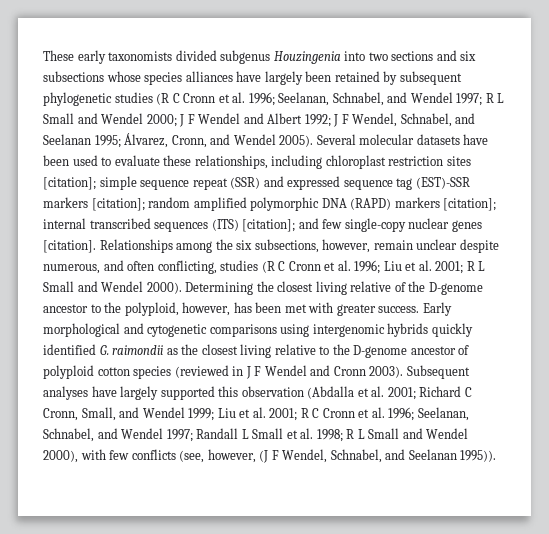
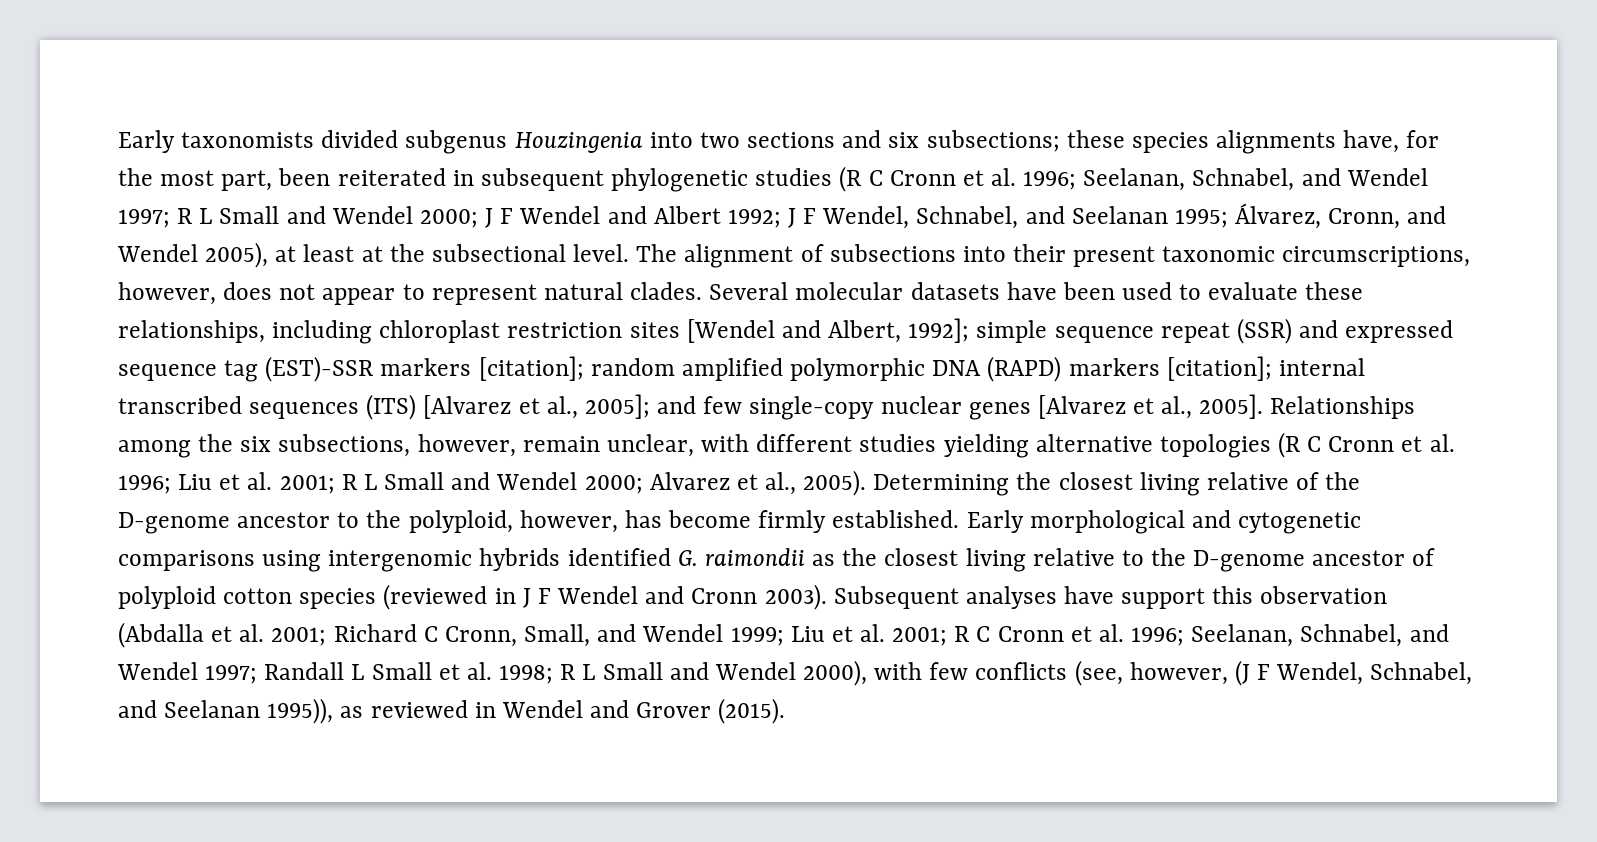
[43,50,106,64] These early -> [118,130,175,153] Early
[43,71,398,85] subsections whose species alliances have largely been retained by -> [926,130,1440,154] [118,168,474,191] subsections; these species alignments have, for the most part, been reiterated in
[279,135,314,147] 2005). -> [205,242,1471,268] [118,282,703,305] 2005), at least at the subsectional level. The alignment of subsections into their present taxonomic circumscriptions, however, does not appear to represent natural clades.
[43,177,96,190] [citation]; -> [686,318,970,343] [Wendel and Albert, 1992];
[242,219,296,232] [citation]; -> [423,394,650,419] [Alvarez et al., 2005];
[43,240,96,253] [citation]. -> [1037,394,1264,419] [Alvarez et al., 2005].
[416,239,499,253] [43,260,259,274] unclear despite numerous, and often conflicting, studies -> [606,434,1271,458] unclear, with different studies yielding alternative topologies
[146,282,182,294] 2000). -> [584,470,867,496] 2000; Alvarez et al., 2005).
[255,302,420,316] been met with greater success. -> [668,510,960,533] become firmly established.
[431,323,473,337] quickly -> (561, 559) none
[120,386,215,400] largely supported -> [1121,588,1206,609] support
[460,450,497,462] 1995)). -> [267,698,786,724] 1995)), as reviewed in Wendel and Grover (2015).

